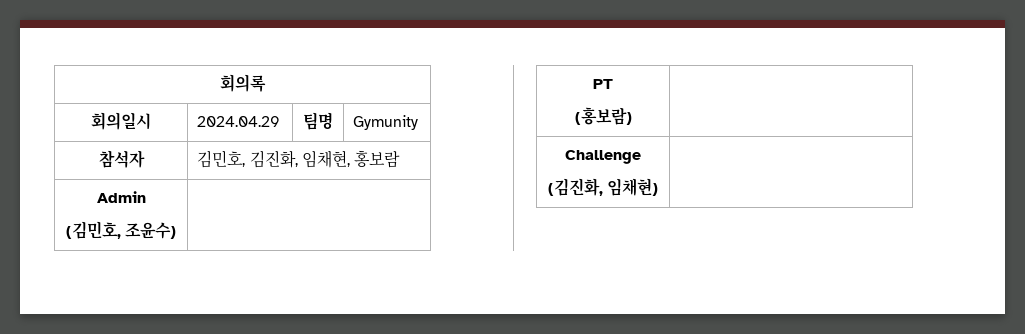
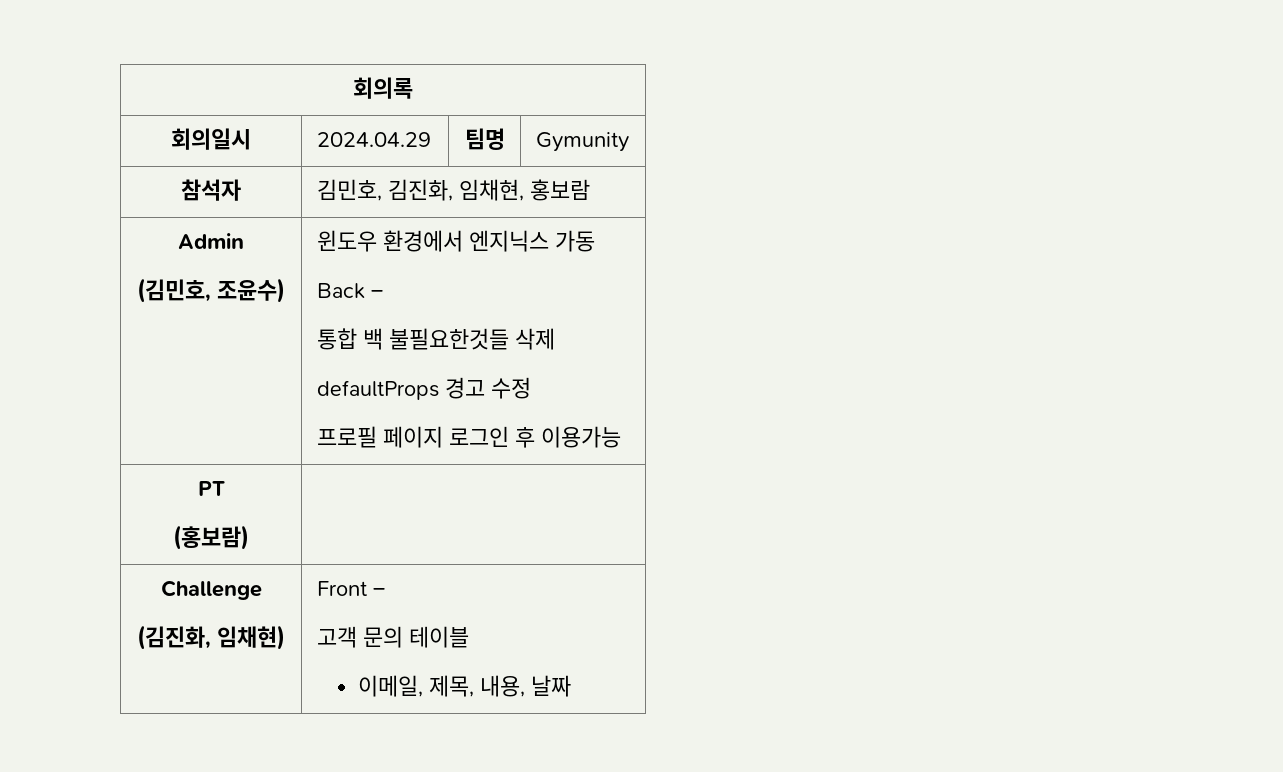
(177, 230) none -> [316,230,595,252] [316,283,383,299] [316,328,555,350] [316,377,531,400] [316,426,621,448] 윈도우 환경에서 엔지닉스 가동 // Back – // 통합 백 불필요한것들 삭제 // defaultProps 경고 수정 // 프로필 페이지 로그인 후 이용가능
(659, 187) none -> [316,581,385,596] [316,626,469,648] [357,675,571,697] Front – // 고객 문의 테이블 // 이메일, 제목, 내용, 날짜

